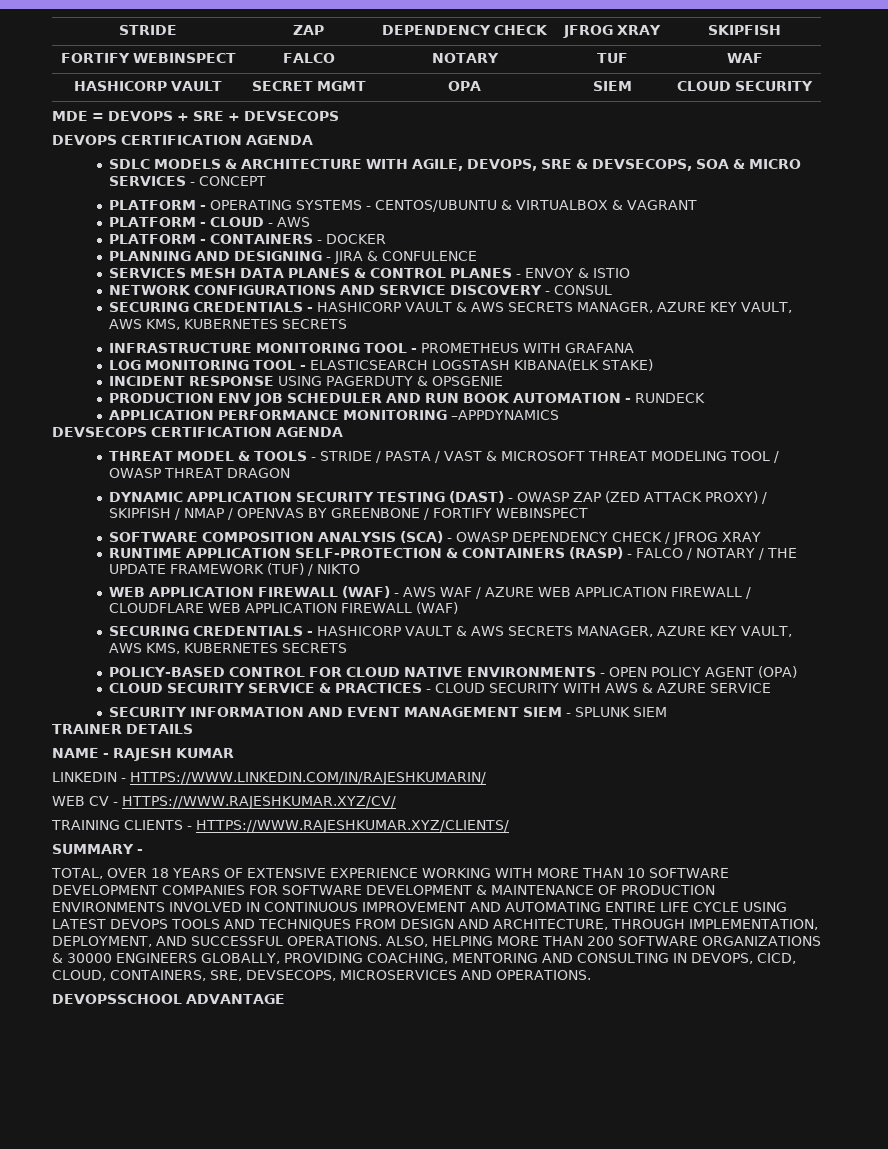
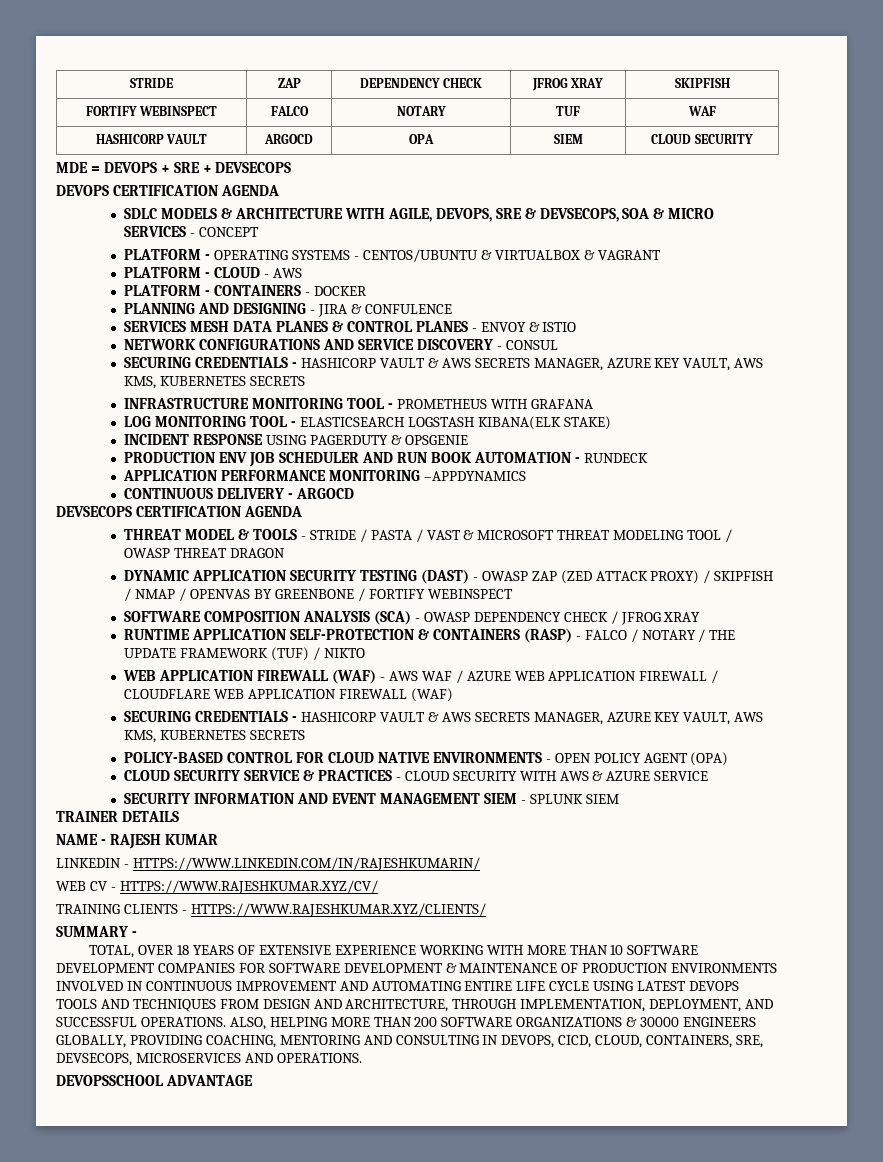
[251,81,366,91] SECRET MGMT -> [264,134,313,144] ARGOCD
(560, 415) none -> [124,488,355,499] // CONTINUOUS DELIVERY - ARGOCD

